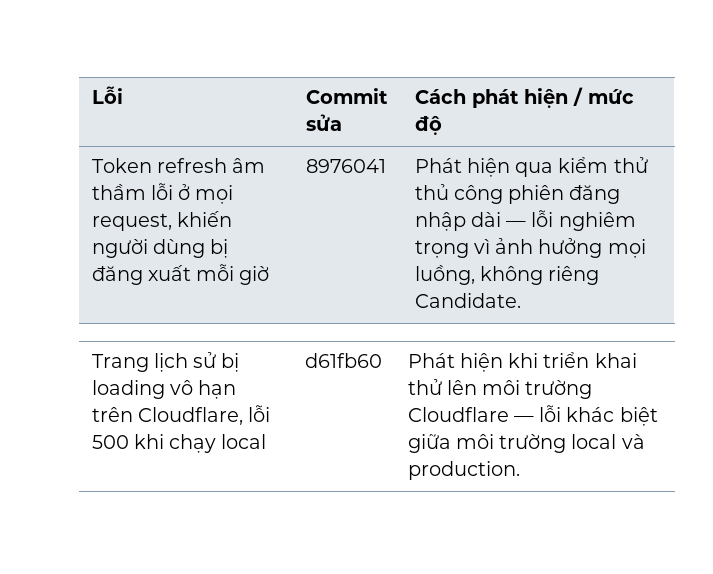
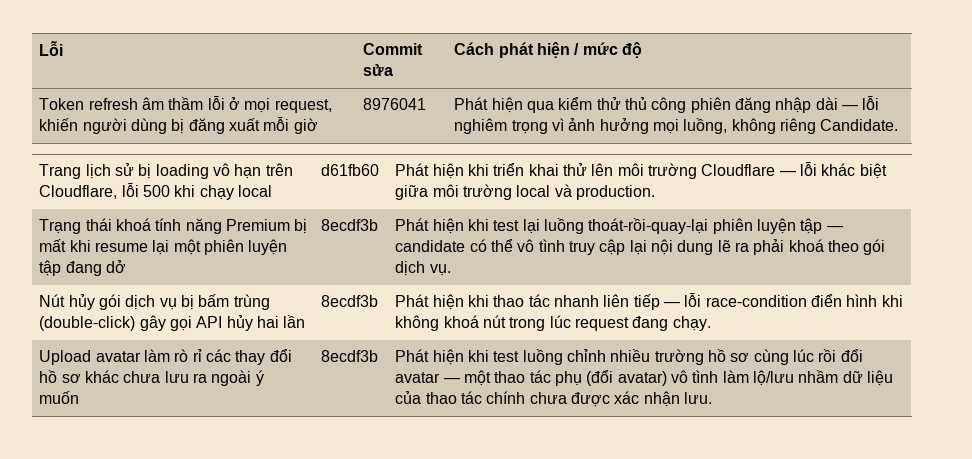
(520, 470) none -> [39,218,308,234] [39,239,288,255] [39,260,127,276] [321,219,379,231] [395,218,843,234] [395,239,886,255] [395,261,451,276] [39,294,270,310] [39,315,306,331] [321,295,379,307] [395,293,903,310] [395,315,711,331] [39,349,292,365] [39,370,264,386] [39,391,80,404] [321,350,379,362] [395,349,863,365] [395,370,893,386] [395,391,712,407] // Trạng thái khoá tính năng Premium bị mất khi resume lại một phiên luyện tập đang dở | 8ecdf3b | Phát hiện khi test lại luồng thoát-rồi-quay-lại phiên luyện tập — candidate có thể vô tình truy cập lại nội dung lẽ ra phải khoá theo gói dịch vụ. // Nút hủy gói dịch vụ bị bấm trùng (double-click) gây gọi API hủy hai lần | 8ecdf3b | Phát hiện khi thao tác nhanh liên tiếp — lỗi race-condition điển hình khi không khoá nút trong lúc request đang chạy. // Upload avatar làm rò rỉ các thay đổi hồ sơ khác chưa lưu ra ngoài ý muốn | 8ecdf3b | Phát hiện khi test luồng chỉnh nhiều trường hồ sơ cùng lúc rồi đổi avatar — một thao tác phụ (đổi avatar) vô tình làm lộ/lưu nhầm dữ liệu của thao tác chính chưa được xác nhận lưu.

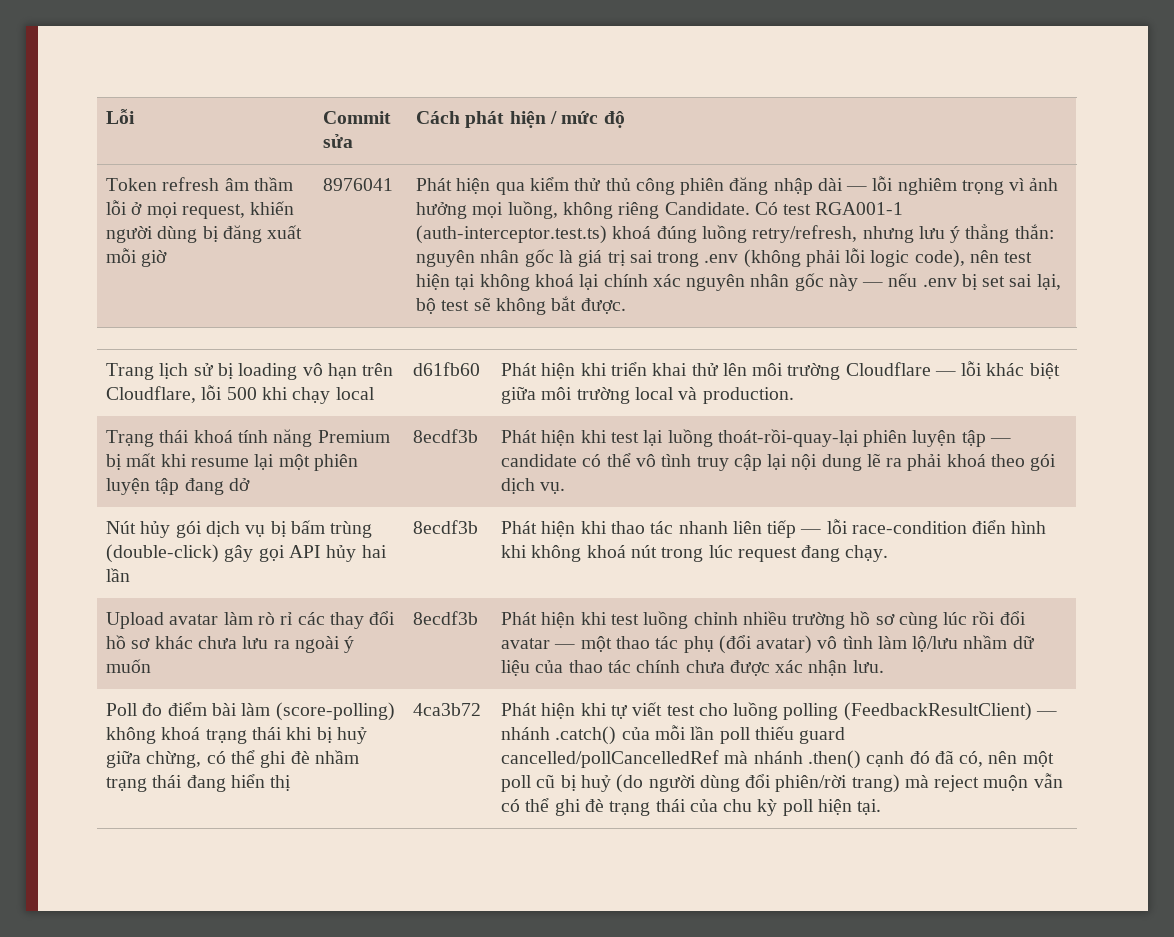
(899, 125) none -> [754,202,904,215] [416,224,1054,244] [416,248,1033,268] [416,273,1061,291] [416,296,626,315] Có test RGA001-1 (auth-interceptor.test.ts) khoá đúng luồng retry/refresh, nhưng lưu ý thẳng thắn: nguyên nhân gốc là giá trị sai trong .env (không phải lỗi logic code), nên test hiện tại không khoá lại chính xác nguyên nhân gốc này — nếu .env bị set sai lại, bộ test sẽ không bắt được.
(712, 398) none -> [106,702,395,721] [106,727,367,744] [106,750,359,768] [106,774,292,792] [413,703,482,716] [501,702,1057,721] [501,725,846,745] [501,750,1054,769] [501,773,1063,793] [501,798,882,816] // Poll đo điểm bài làm (score-polling) không khoá trạng thái khi bị huỷ giữa chừng, có thể ghi đè nhầm trạng thái đang hiển thị | 4ca3b72 | Phát hiện khi tự viết test cho luồng polling (FeedbackResultClient) — nhánh .catch() của mỗi lần poll thiếu guard cancelled/pollCancelledRef mà nhánh .then() cạnh đó đã có, nên một poll cũ bị huỷ (do người dùng đổi phiên/rời trang) mà reject muộn vẫn có thể ghi đè trạng thái của chu kỳ poll hiện tại.

